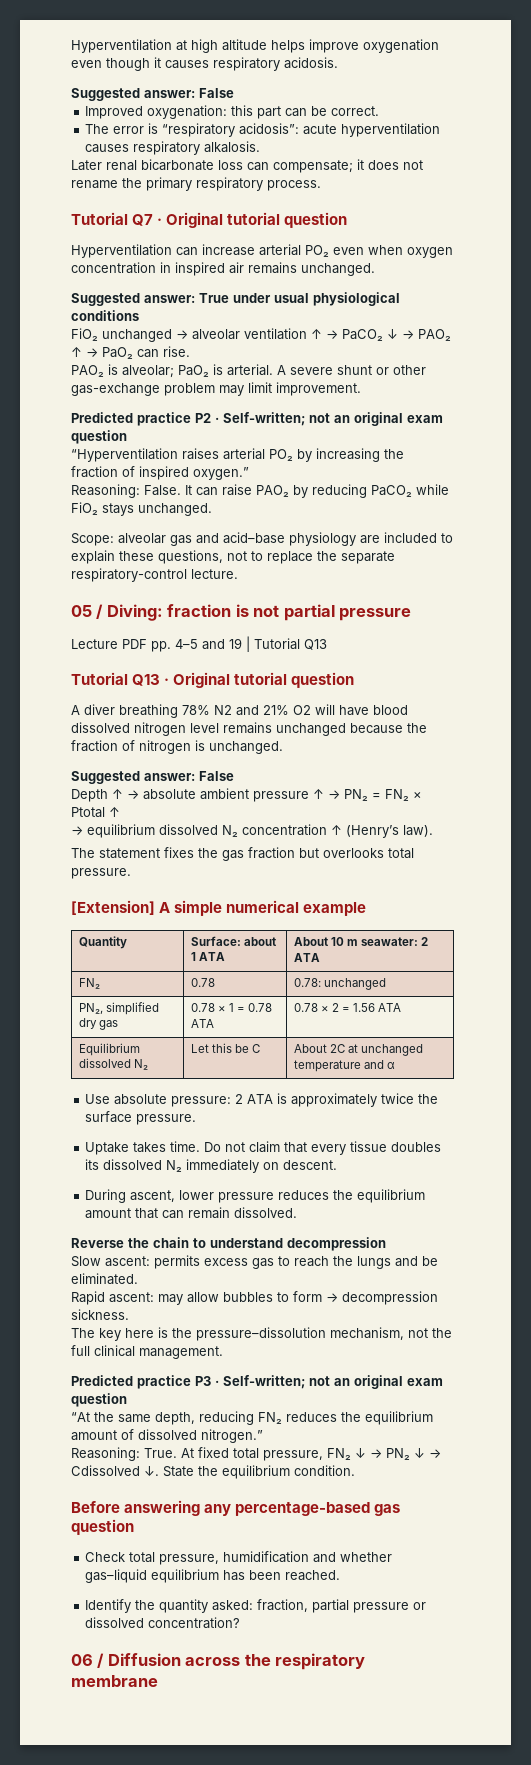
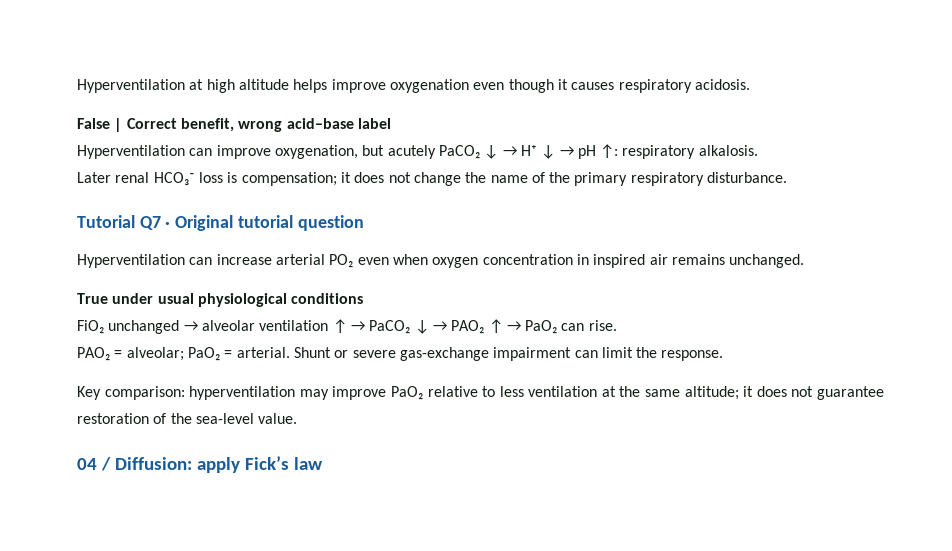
[71,88,234,101] [85,105,380,119] [85,123,441,137] [85,141,261,155] [71,159,423,173] [71,180,118,189] Suggested answer: False // Improved oxygenation: this part can be correct. // The error is “respiratory acidosis”: acute hyperventilation causes respiratory alkalosis. // Later renal bicarbonate loss can compensate; it does not rename -> [77,118,391,132] [77,144,758,159] [77,172,545,186] False | Correct benefit, wrong acid–base label // Hyperventilation can improve oxygenation, but acutely PaCO₂ ↓ → H⁺ ↓ → pH ↑: respiratory alkalosis. // Later renal HCO₃⁻ loss is compensation; it does not change the name of
[267,180,321,191] process. -> [707,172,788,183] disturbance.
[71,293,195,306] Suggested answer: -> (805, 261) none
[108,364,118,375] is -> [114,350,123,358] =
[213,364,426,376] [71,382,361,396] [71,412,443,426] [71,430,127,444] [71,448,404,462] [71,466,249,480] [71,484,449,498] [71,502,212,516] [71,532,453,546] [71,550,395,564] [71,568,238,582] [71,604,412,621] [71,636,327,652] [71,672,355,688] [71,704,408,718] [71,722,427,736] [71,740,283,754] [71,771,234,784] [71,788,422,802] [71,807,120,818] [71,824,433,838] [71,847,414,861] [71,868,131,879] [71,900,367,916] [78,936,127,949] [190,936,276,946] [190,952,225,961] [293,937,428,946] [293,953,320,962] [78,978,100,989] [190,978,215,987] [293,978,386,990] [78,1002,159,1015] [78,1018,118,1030] [190,1003,272,1012] [190,1019,214,1028] [293,1003,402,1012] [78,1043,140,1056] [78,1058,148,1070] [190,1043,260,1053] [293,1044,423,1056] [293,1060,395,1072] [85,1093,439,1107] [85,1111,197,1125] [85,1141,442,1155] [85,1159,338,1173] [85,1189,426,1203] [85,1207,298,1219] [71,1237,386,1251] [71,1255,438,1269] [71,1273,138,1285] [71,1291,438,1305] [71,1309,129,1320] [71,1327,452,1341] [71,1345,223,1359] [71,1375,443,1389] [71,1393,127,1407] [71,1411,433,1425] [71,1429,263,1443] [71,1447,441,1461] [71,1465,355,1479] [71,1500,401,1516] [71,1519,134,1535] [85,1551,393,1565] [85,1569,341,1583] [85,1599,427,1613] [85,1617,241,1629] [71,1653,366,1670] [71,1675,158,1687] is arterial. A severe shunt or other gas-exchange problem may limit improvement. // Predicted practice P2 · Self-written; not an original exam question // “Hyperventilation raises arterial PO₂ by increasing the fraction of inspired oxygen.” // Reasoning: False. It can raise PAO₂ by reducing PaCO₂ while FiO₂ stays unchanged. // Scope: alveolar gas and acid–base physiology are included to explain these questions, not to replace the separate respiratory-control lecture. // 05 / Diving: fraction is not partial pressure // Lecture PDF pp. 4–5 and 19 | Tutorial Q13 // Tutorial Q13 · Original tutorial question // A diver breathing 78% N2 and 21% O2 will have blood dissolved nitrogen level remains unchanged because the fraction of nitrogen is unchanged. // Suggested answer: False // Depth ↑ → absolute ambient pressure ↑ → PN₂ = FN₂ × Ptotal ↑ // → equilibrium dissolved N₂ concentration ↑ (Henry’s law). // The statement fixes the gas fraction but overlooks total pressure. // [Extension] A simple numerical example // Quantity | Surface: about 1 ATA | About 10 m seawater: 2 ATA // FN₂ | 0.78 | 0.78: unchanged // PN₂, simplified dry gas | 0.78 × 1 = 0.78 ATA | 0.78 × 2 = 1.56 ATA // Equilibrium dissolved N₂ | Let this be C | About 2C at unchanged temperature and α // Use absolute pressure: 2 ATA is approximately twice the surface pressure. // Uptake takes time. Do not claim that every tissue doubles its dissolved N₂ immediately on descent. // During ascent, lower pressure reduces the equilibrium amount that can remain dissolved. // Reverse the chain to understand decompression // Slow ascent: permits excess gas to reach the lungs and be eliminated. // Rapid ascent: may allow bubbles to form → decompression sickness. // The key here is the pressure–dissolution mechanism, not the full clinical management. // Predicted practice P3 · Self-written; not an original exam question // “At the same depth, reducing FN₂ reduces the equilibrium amount of dissolved nitrogen.” // Reasoning: True. At fixed total pressure, FN₂ ↓ → PN₂ ↓ → Cdissolved ↓. State the equilibrium condition. // Before answering any percentage-based gas question // Check total pressure, humidification and whether gas–liquid equilibrium has been reached. // Identify the quantity asked: fraction, partial pressure or dissolved concentration? // 06 / Diffusion across the respiratory membrane -> [224,347,724,361] [77,386,885,400] [77,413,298,424] [77,456,323,473] = arterial. Shunt or severe gas-exchange impairment can limit the response. // Key comparison: hyperventilation may improve PaO₂ relative to less ventilation at the same altitude; it does not guarantee restoration of the sea-level value. // 04 / Diffusion: apply Fick’s law

